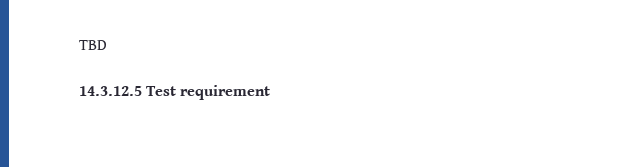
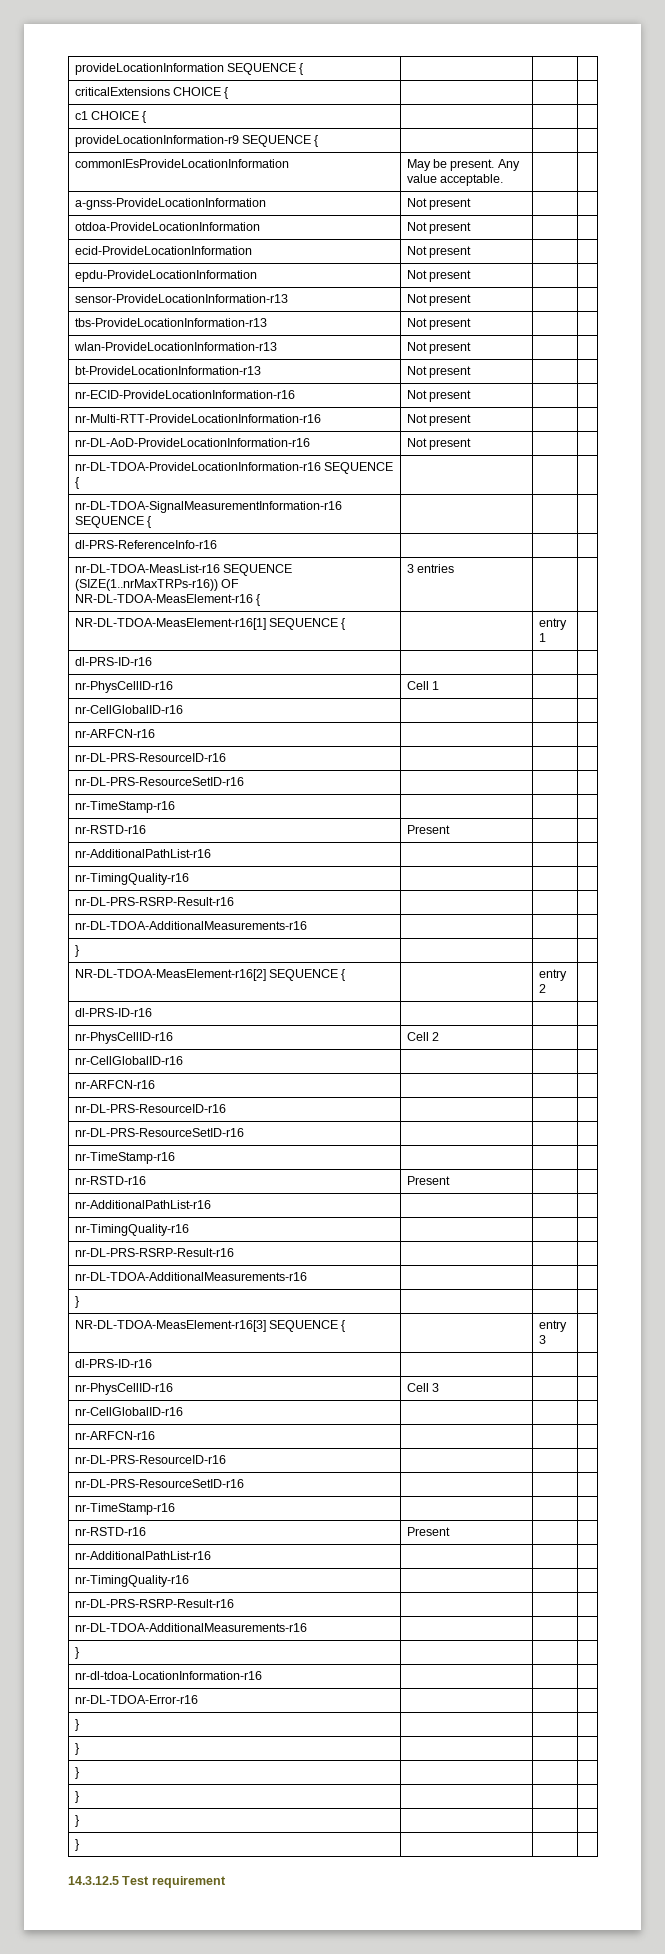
[79,40,107,50] TBD -> [74,63,304,75] [74,87,229,99] [74,111,147,123] [74,135,319,147] [74,159,289,168] [406,159,520,171] [406,174,503,186] [74,198,266,210] [406,198,471,210] [74,222,260,231] [406,222,471,234] [74,246,252,255] [406,246,471,258] [74,270,257,282] [406,270,471,282] [74,294,288,303] [406,294,471,306] [74,318,267,327] [406,318,471,330] [73,342,277,351] [406,342,471,354] [74,366,261,375] [406,366,471,378] [74,390,295,399] [406,390,471,402] [74,414,321,423] [406,414,471,426] [74,438,310,447] [406,438,471,450] [74,462,393,474] [74,477,79,489] [74,501,342,513] [74,516,151,528] [74,540,217,549] [74,564,292,576] [74,579,239,591] [74,594,260,606] [406,564,454,573] [74,618,346,630] [538,618,567,630] [538,633,546,642] [74,657,152,666] [74,681,173,693] [406,681,439,690] [74,705,183,714] [74,729,155,738] [74,753,226,762] [74,777,244,786] [74,801,175,813] [74,825,146,834] [406,825,450,834] [74,849,211,858] [74,873,189,885] [74,897,234,906] [74,921,307,930] [74,945,79,957] [74,969,346,981] [538,969,567,981] [538,984,546,993] [74,1008,152,1017] [74,1032,173,1044] [406,1032,439,1041] [74,1056,183,1065] [74,1080,155,1089] [74,1104,226,1113] [74,1128,244,1137] [74,1152,175,1164] [74,1176,146,1185] [406,1176,450,1185] [74,1200,211,1209] [74,1224,189,1236] [74,1248,234,1257] [74,1272,307,1281] [74,1296,79,1308] [74,1320,346,1332] [538,1320,567,1332] [538,1335,546,1344] [74,1359,152,1368] [74,1383,173,1395] [406,1383,439,1392] [74,1407,183,1416] [74,1431,155,1440] [74,1455,226,1464] [74,1479,244,1488] [74,1503,175,1515] [74,1527,146,1536] [406,1527,450,1536] [74,1551,211,1560] [74,1575,189,1587] [74,1599,234,1608] [74,1623,307,1632] [74,1647,79,1659] [74,1671,262,1680] [74,1695,198,1704] [74,1719,79,1731] [74,1743,79,1755] [74,1767,79,1779] [74,1791,79,1803] [74,1815,79,1827] [74,1839,79,1851] provideLocationInformation SEQUENCE { | | | // criticalExtensions CHOICE { | | | // c1 CHOICE { | | | // provideLocationInformation-r9 SEQUENCE { | | | // commonIEsProvideLocationInformation | May be present. Any value acceptable. | | // a-gnss-ProvideLocationInformation | Not present | | // otdoa-ProvideLocationInformation | Not present | | // ecid-ProvideLocationInformation | Not present | | // epdu-ProvideLocationInformation | Not present | | // sensor-ProvideLocationInformation-r13 | Not present | | // tbs-ProvideLocationInformation-r13 | Not present | | // wlan-ProvideLocationInformation-r13 | Not present | | // bt-ProvideLocationInformation-r13 | Not present | | // nr-ECID-ProvideLocationInformation-r16 | Not present | | // nr-Multi-RTT-ProvideLocationInformation-r16 | Not present | | // nr-DL-AoD-ProvideLocationInformation-r16 | Not present | | // nr-DL-TDOA-ProvideLocationInformation-r16 SEQUENCE { | | | // nr-DL-TDOA-SignalMeasurementInformation-r16 SEQUENCE { | | | // dl-PRS-ReferenceInfo-r16 | | | // nr-DL-TDOA-MeasList-r16 SEQUENCE (SIZE(1..nrMaxTRPs-r16)) OF NR-DL-TDOA-MeasElement-r16 { | 3 entries | | // NR-DL-TDOA-MeasElement-r16[1] SEQUENCE { | | entry 1 | // dl-PRS-ID-r16 | | | // nr-PhysCellID-r16 | Cell 1 | | // nr-CellGlobalID-r16 | | | // nr-ARFCN-r16 | | | // nr-DL-PRS-ResourceID-r16 | | | // nr-DL-PRS-ResourceSetID-r16 | | | // nr-TimeStamp-r16 | | | // nr-RSTD-r16 | Present | | // nr-AdditionalPathList-r16 | | | // nr-TimingQuality-r16 | | | // nr-DL-PRS-RSRP-Result-r16 | | | // nr-DL-TDOA-AdditionalMeasurements-r16 | | | // } | | | // NR-DL-TDOA-MeasElement-r16[2] SEQUENCE { | | entry 2 | // dl-PRS-ID-r16 | | | // nr-PhysCellID-r16 | Cell 2 | | // nr-CellGlobalID-r16 | | | // nr-ARFCN-r16 | | | // nr-DL-PRS-ResourceID-r16 | | | // nr-DL-PRS-ResourceSetID-r16 | | | // nr-TimeStamp-r16 | | | // nr-RSTD-r16 | Present | | // nr-AdditionalPathList-r16 | | | // nr-TimingQuality-r16 | | | // nr-DL-PRS-RSRP-Result-r16 | | | // nr-DL-TDOA-AdditionalMeasurements-r16 | | | // } | | | // NR-DL-TDOA-MeasElement-r16[3] SEQUENCE { | | entry 3 | // dl-PRS-ID-r16 | | | // nr-PhysCellID-r16 | Cell 3 | | // nr-CellGlobalID-r16 | | | // nr-ARFCN-r16 | | | // nr-DL-PRS-ResourceID-r16 | | | // nr-DL-PRS-ResourceSetID-r16 | | | // nr-TimeStamp-r16 | | | // nr-RSTD-r16 | Present | | // nr-AdditionalPathList-r16 | | | // nr-TimingQuality-r16 | | | // nr-DL-PRS-RSRP-Result-r16 | | | // nr-DL-TDOA-AdditionalMeasurements-r16 | | | // } | | | // nr-dl-tdoa-LocationInformation-r16 | | | // nr-DL-TDOA-Error-r16 | | | // } | | | // } | | | // } | | | // } | | | // } | | | // } | | |

